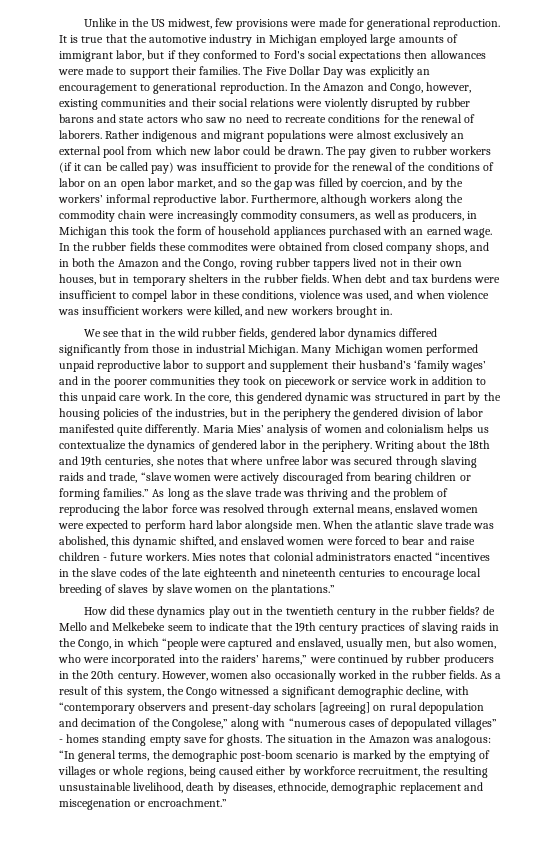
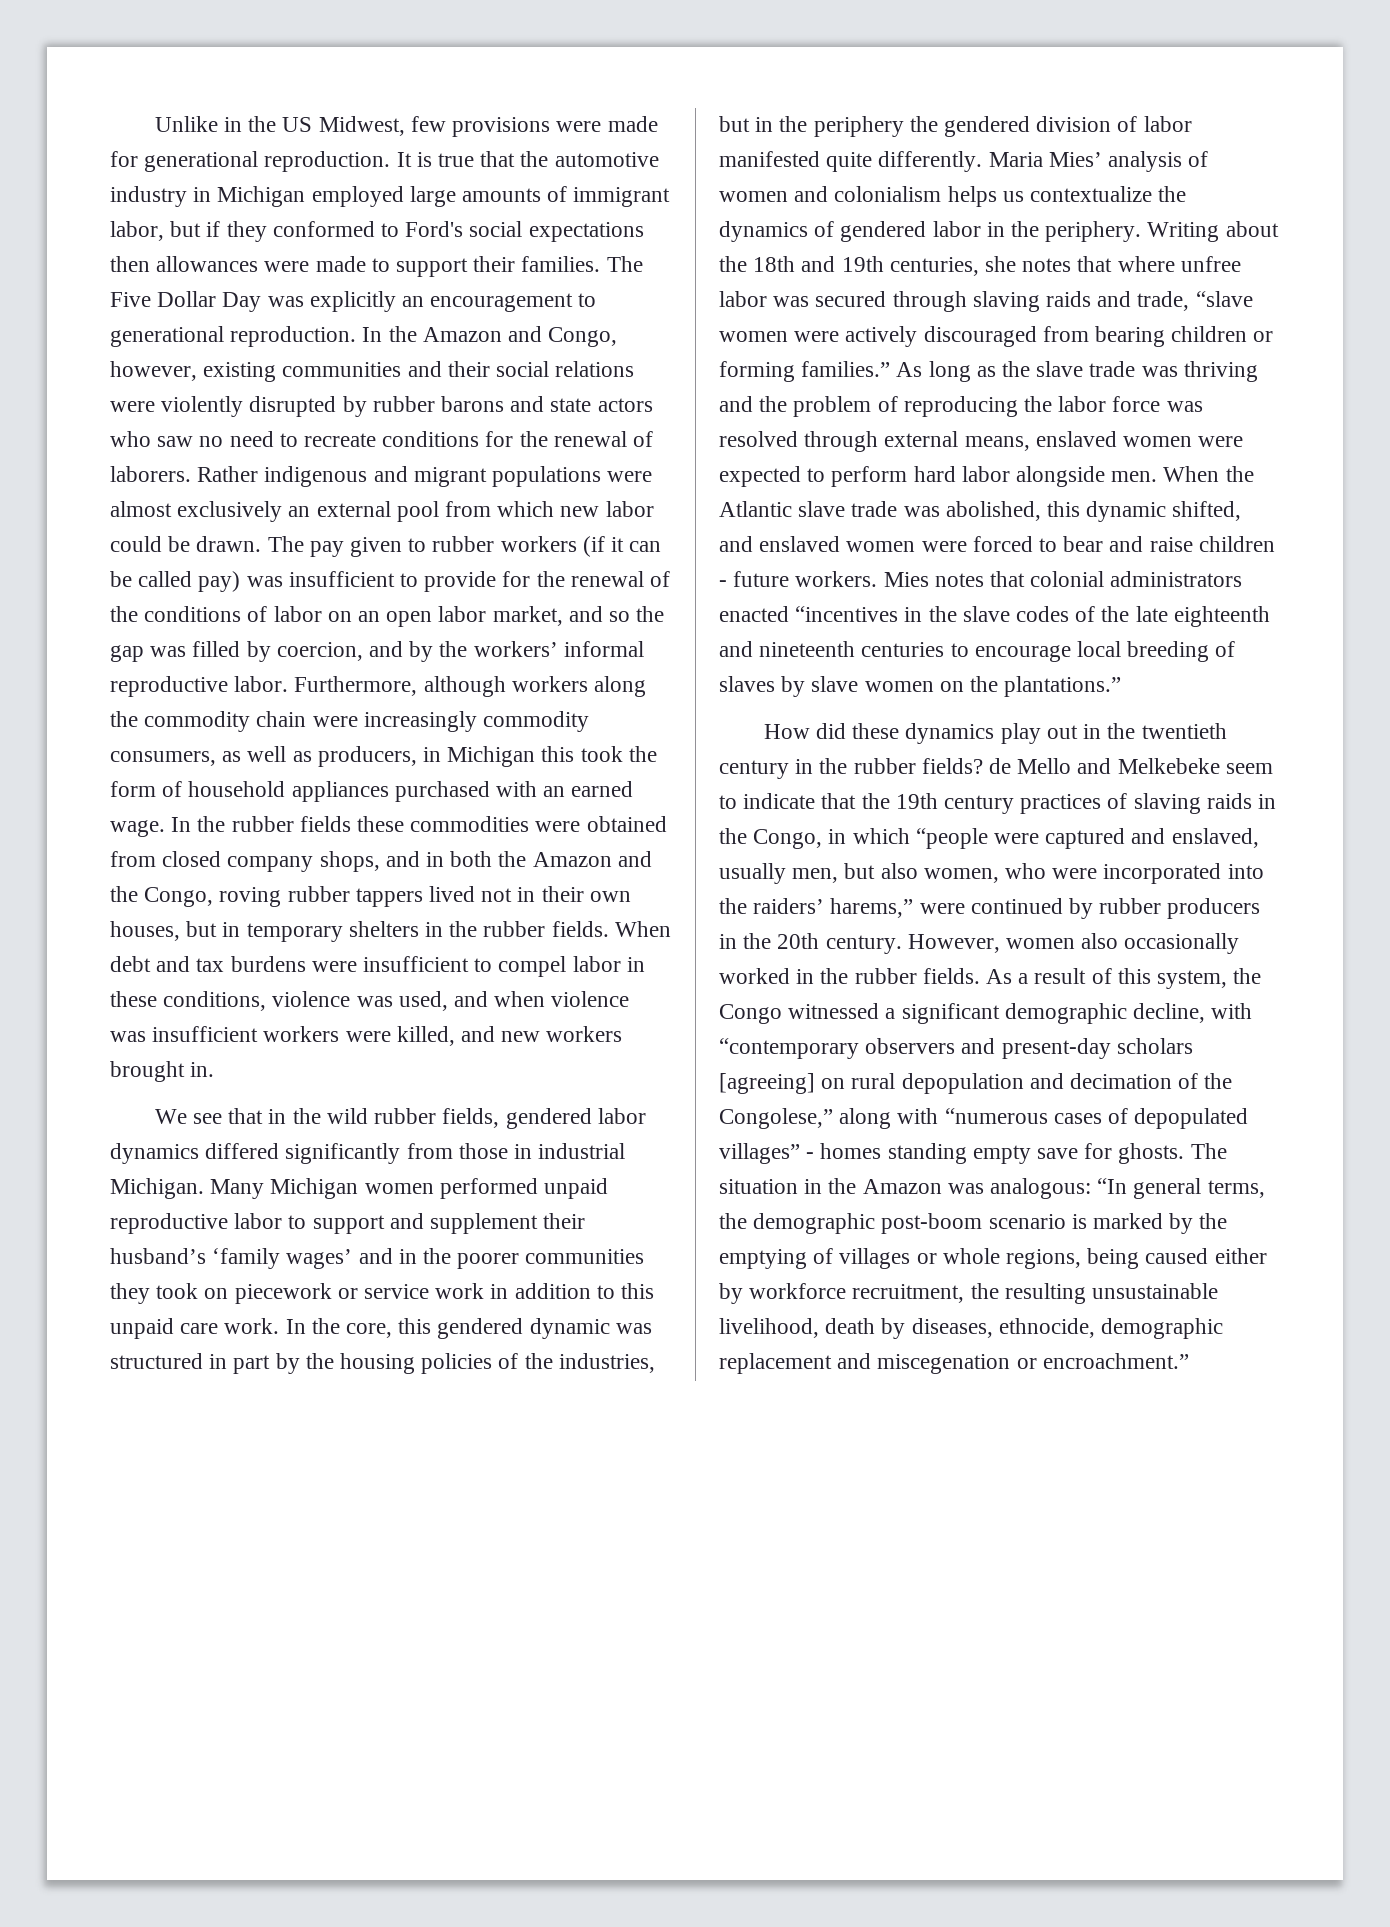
[167,18,212,29] midwest, -> [318,116,405,136] Midwest,
[188,242,249,251] commodites -> [410,816,530,832] commodities
[375,520,414,529] atlantic -> [719,501,792,517] Atlantic

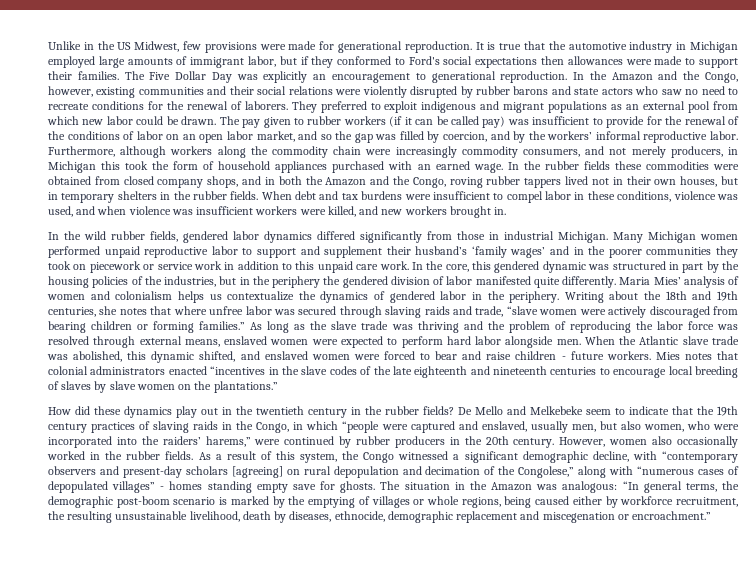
(543, 334) none -> [683,71,701,80] the
[197,466,259,482] Rather -> [291,101,418,113] They preferred to exploit
[607,471,653,482] [110,501,283,522] were almost exclusively -> [611,104,623,110] as
[222,746,312,762] as well as -> [585,146,666,158] and not merely
[154,1108,287,1124] We see that in -> [48,232,59,240] In
[989,758,1012,774] de -> [458,407,472,415] De

